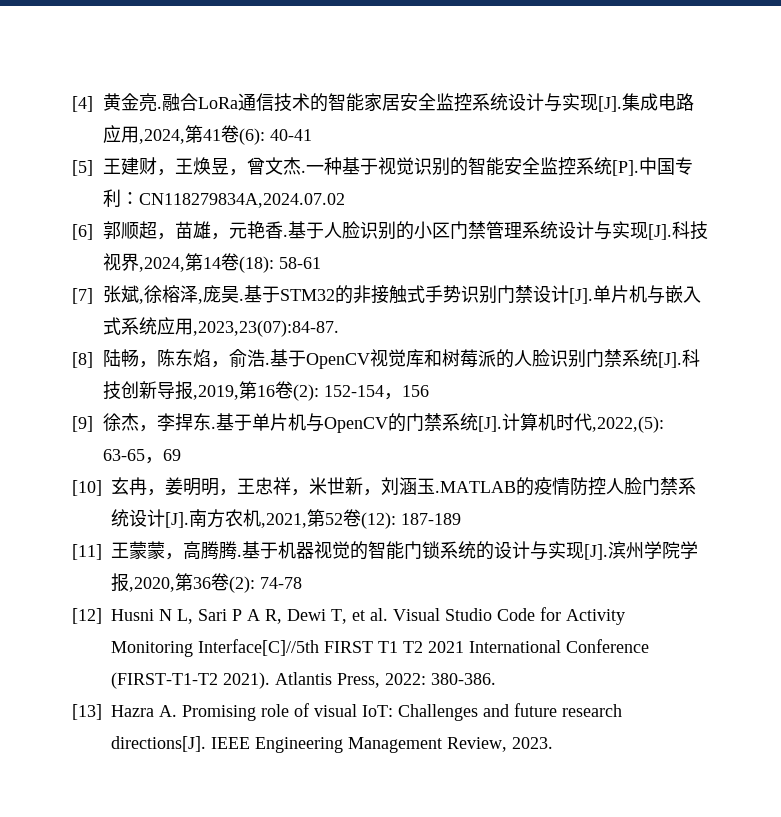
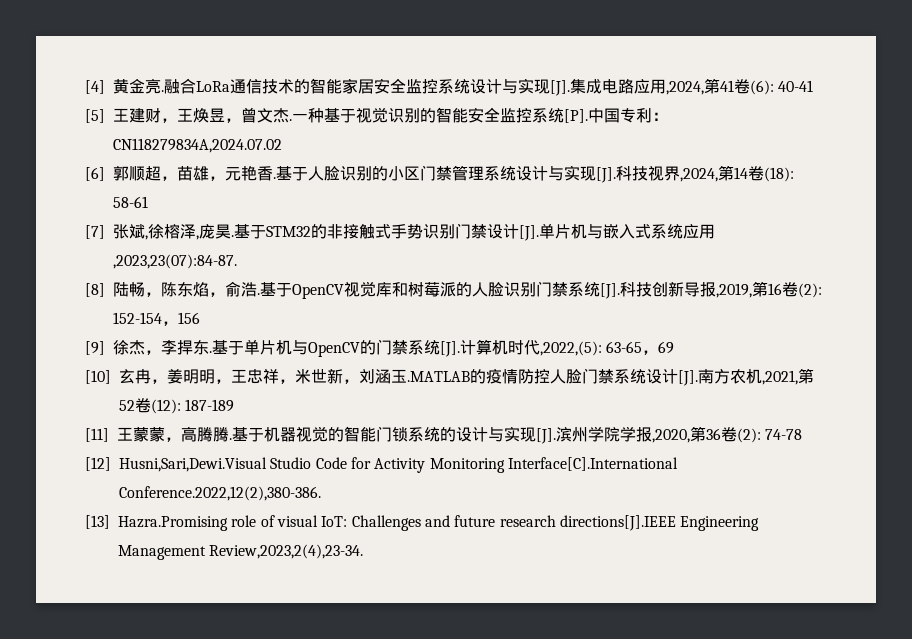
[111,608,440,624] Husni N L, Sari P A R, Dewi T, et al. Visual -> [119,457,267,472] Husni,Sari,Dewi.Visual
[198,639,649,656] [111,672,496,689] [72,704,256,721] Interface[C]//5th FIRST T1 T2 2021 International Conference (FIRST-T1-T2 2021). Atlantis Press, 2022: 380-386. // [13] Hazra A. Promising -> [507,457,678,471] [119,486,321,501] [85,515,228,531] Interface[C].International Conference.2022,12(2),380-386. // [13] Hazra.Promising
[111,736,553,753] directions[J]. IEEE Engineering Management Review, 2023. -> [559,515,760,531] [118,544,364,560] directions[J].IEEE Engineering Management Review,2023,2(4),23-34.

